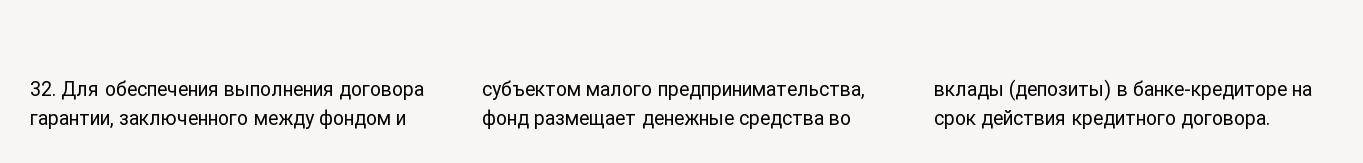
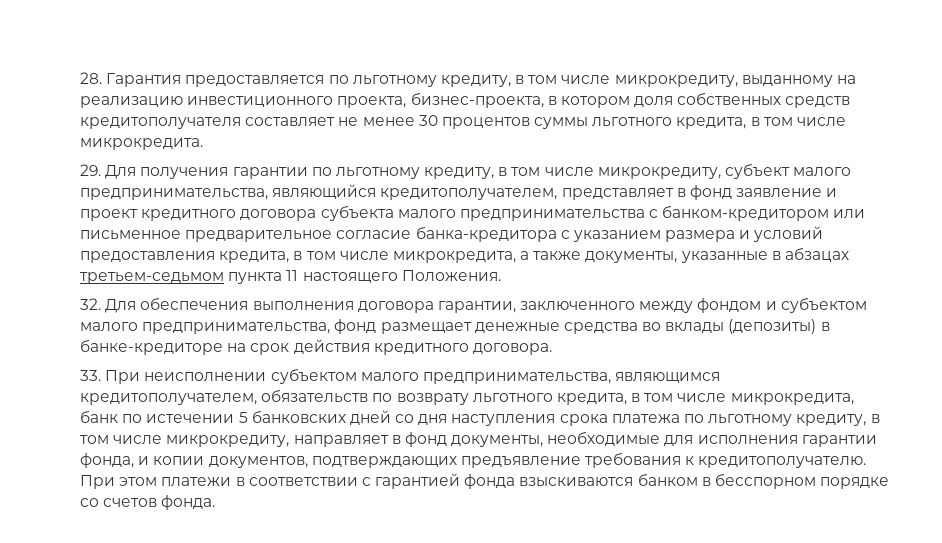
(30, 88) none -> [80,72,857,87] [80,92,851,108] [80,115,847,129] [80,138,203,150] [80,163,852,179] [80,184,838,200] [80,205,866,221] [80,226,824,242] [80,247,850,263] [80,270,501,284] 28. Гарантия предоставляется по льготному кредиту, в том числе микрокредиту, выданному на реализацию инвестиционного проекта, бизнес-проекта, в котором доля собственных средств кредитополучателя составляет не менее 30 процентов суммы льготного кредита, в том числе микрокредита. // 29. Для получения гарантии по льготному кредиту, в том числе микрокредиту, субъект малого предпринимательства, являющийся кредитополучателем, представляет в фонд заявление и проект кредитного договора субъекта малого предпринимательства с банком-кредитором или письменное предварительное согласие банка-кредитора с указанием размера и условий предоставления кредита, в том числе микрокредита, а также документы, указанные в абзацах третьем-седьмом пункта 11 настоящего Положения. //
(1270, 121) none -> [80,368,721,384] [80,389,854,405] [80,410,880,426] [80,431,877,447] [80,452,867,468] [80,473,890,489] [80,495,216,510] // 33. При неисполнении субъектом малого предпринимательства, являющимся кредитополучателем, обязательств по возврату льготного кредита, в том числе микрокредита, банк по истечении 5 банковских дней со дня наступления срока платежа по льготному кредиту, в том числе микрокредиту, направляет в фонд документы, необходимые для исполнения гарантии фонда, и копии документов, подтверждающих предъявление требования к кредитополучателю. При этом платежи в соответствии с гарантией фонда взыскиваются банком в бесспорном порядке со счетов фонда.

